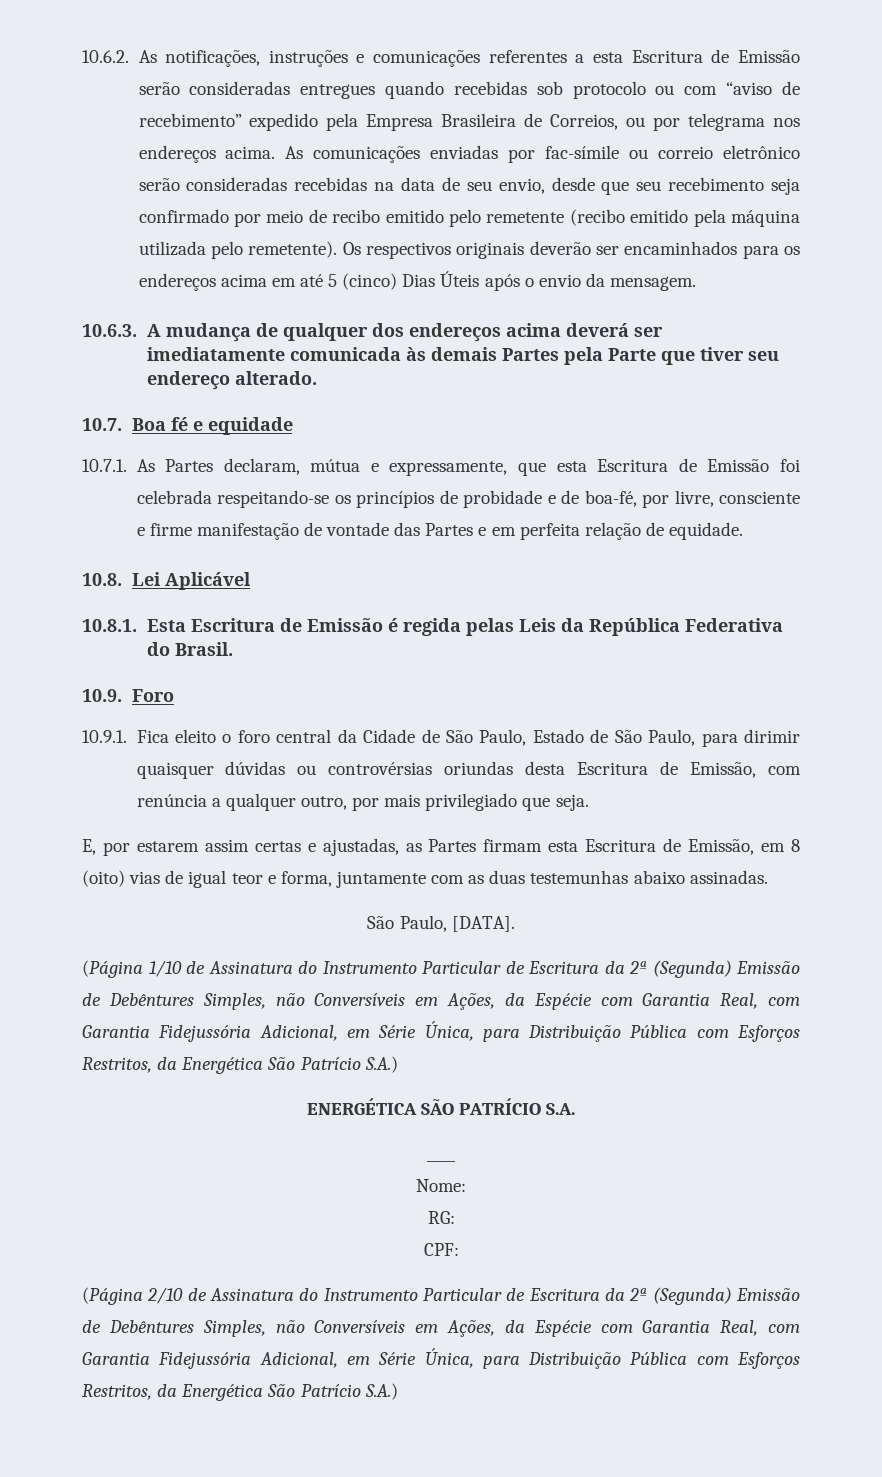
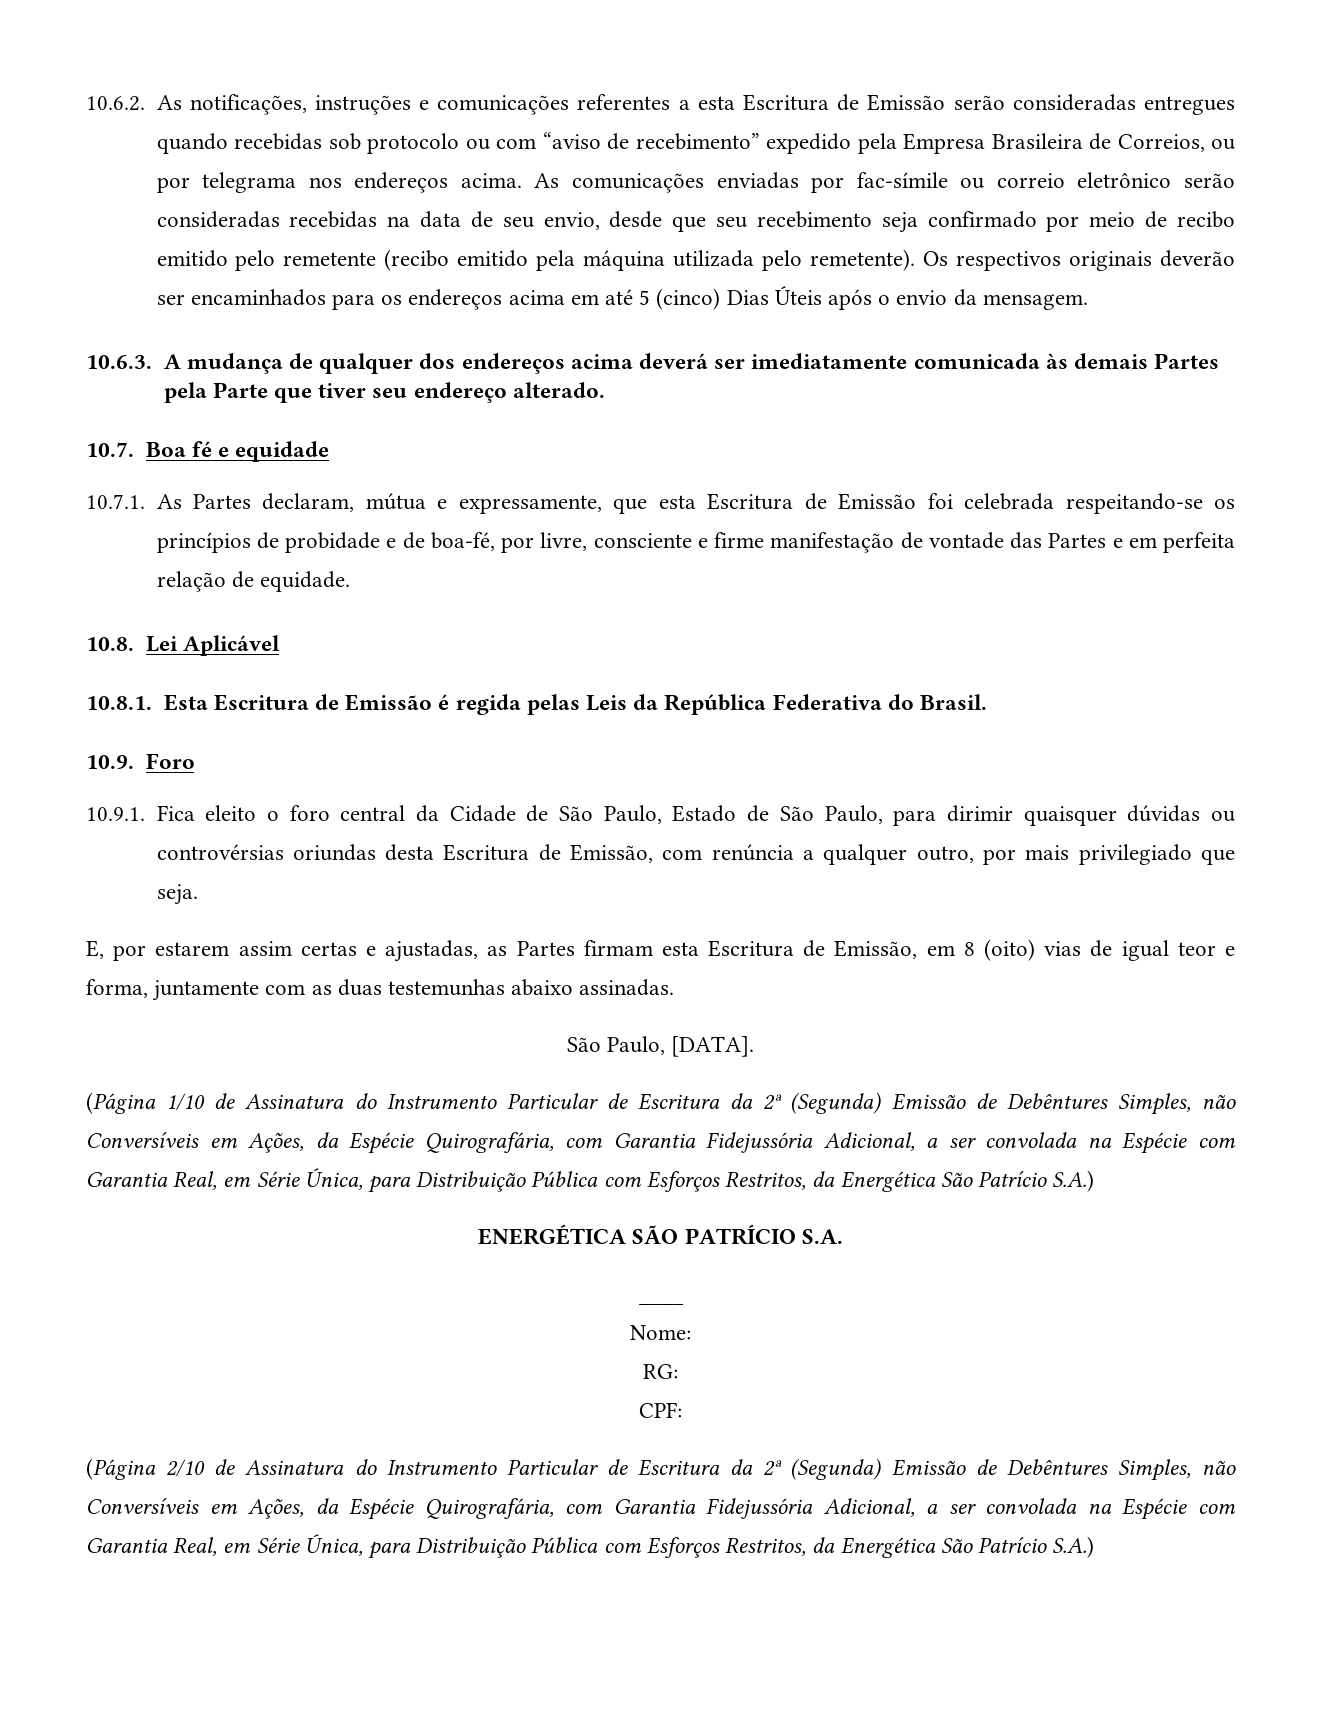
[600,993,801,1009] [82,1025,338,1042] com Garantia Real, com Garantia Fidejussória Adicional, -> [424,1132,1236,1154] [86,1171,218,1190] Quirografária, com Garantia Fidejussória Adicional, a ser convolada na Espécie com Garantia Real,
[600,1320,801,1336] [82,1352,338,1369] com Garantia Real, com Garantia Fidejussória Adicional, -> [424,1498,1236,1520] [86,1537,218,1556] Quirografária, com Garantia Fidejussória Adicional, a ser convolada na Espécie com Garantia Real,

